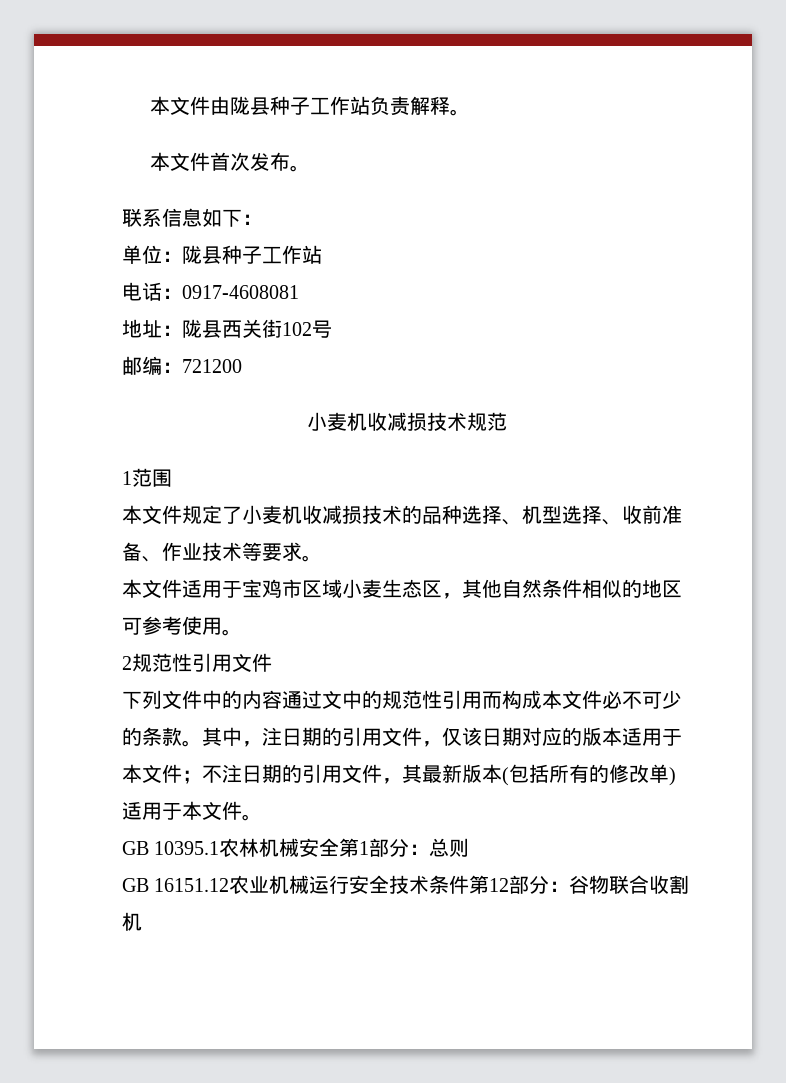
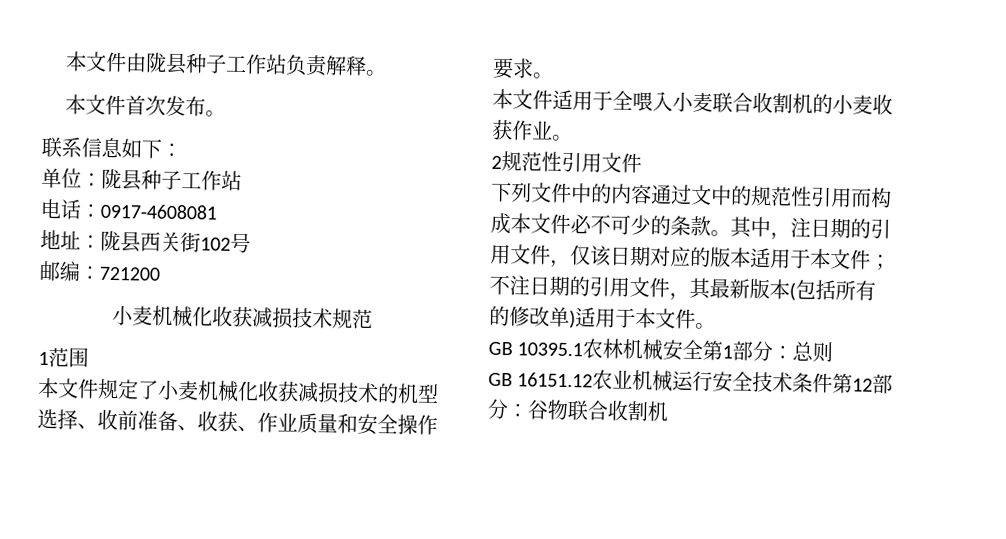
[366,412,387,431] 收 -> [171,305,253,328] 械化收获
[302,505,322,524] 收 -> [217,380,299,402] 械化收获
[422,505,522,525] 品种选择、 -> (399, 393) none
[162,542,262,561] 作业技术等 -> [197,411,438,436] 收获、作业质量和安全操作
[242,579,682,599] [122,616,222,635] 宝鸡市区域小麦生态区，其他自然条件相似的地区可参考使用 -> [612,90,893,115] [491,119,553,141] 全喂入小麦联合收割机的小麦收获作业

